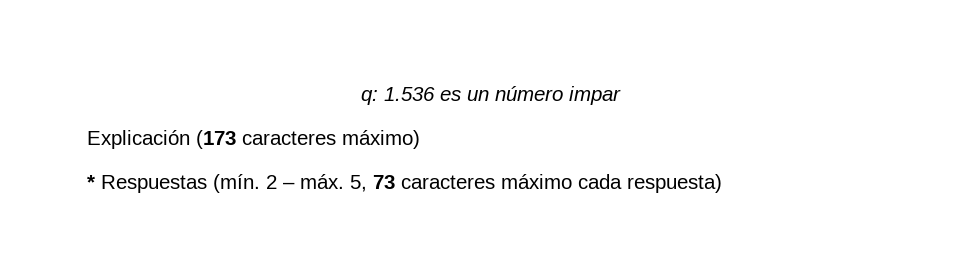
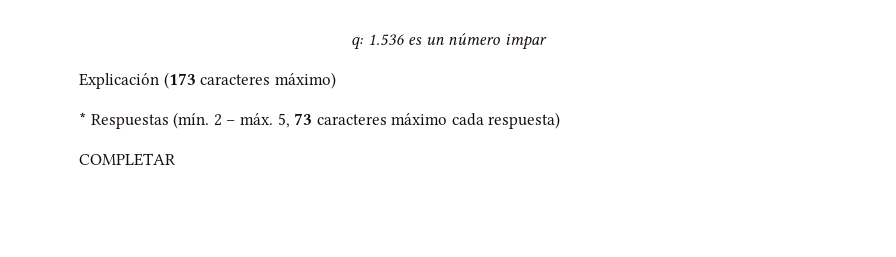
(722, 183) none -> [79,153,176,166] // COMPLETAR

